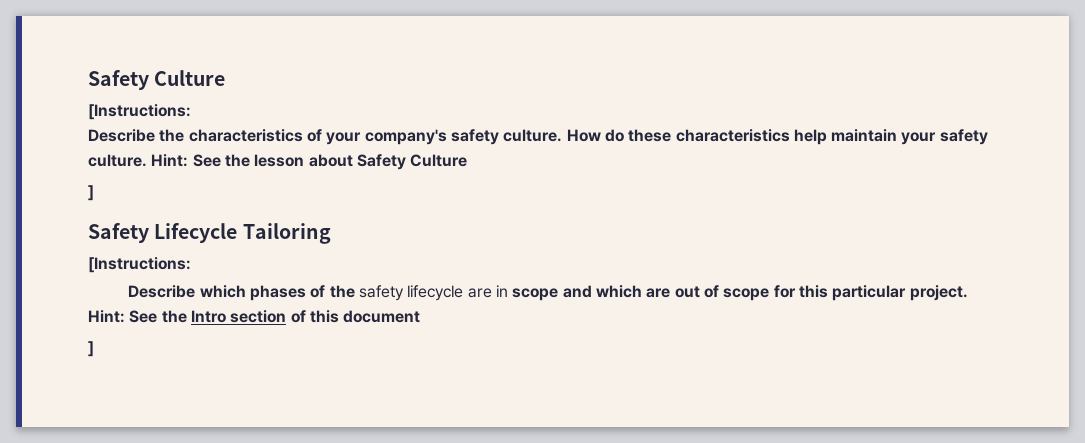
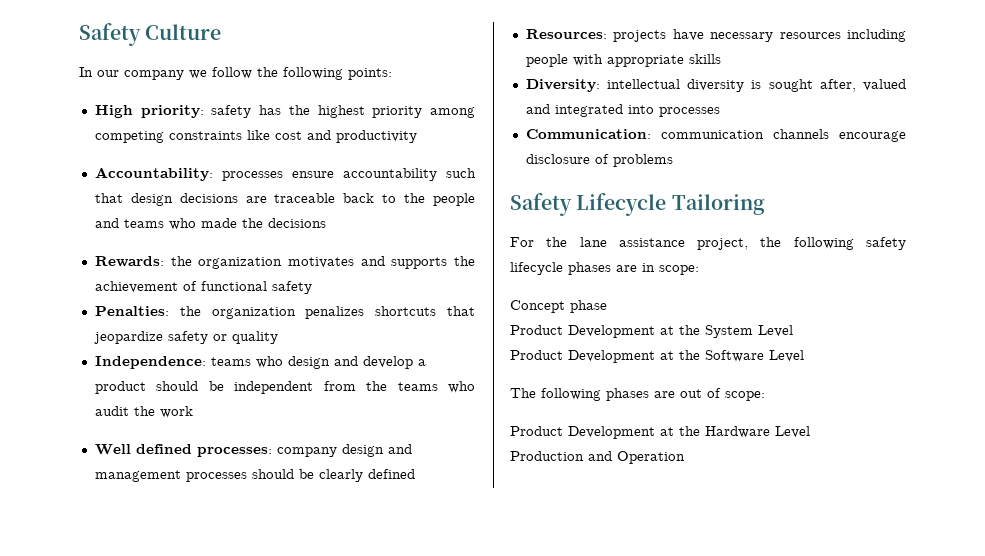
[88,70,226,90] [88,104,191,120] [88,129,988,145] [88,154,468,170] [88,185,94,201] [88,223,331,244] [88,257,191,273] [128,285,355,301] Safety Culture // [Instructions: // Describe the characteristics of your company's safety culture. How do these characteristics help maintain your safety culture. Hint: See the lesson about Safety Culture // ] // Safety Lifecycle Tailoring // [Instructions: // Describe which phases of the -> [79,23,222,46] [79,67,392,80] [94,105,475,118] [94,130,417,143] [94,167,476,181] [94,193,476,206] [94,218,326,230] [94,256,476,269] [94,281,312,294] [94,306,475,319] [93,331,278,344] [94,356,426,369] [94,381,476,394] [94,406,193,418] [94,444,412,457] [94,469,415,482] [525,29,906,42] [525,54,721,67] [525,79,906,92] [525,104,720,117] [525,129,906,142] [525,154,673,167] [510,193,765,216] [510,237,854,250] Safety Culture // In our company we follow the following points: // High priority: safety has the highest priority among competing constraints like cost and productivity // Accountability: processes ensure accountability such that design decisions are traceable back to the people and teams who made the decisions // Rewards: the organization motivates and supports the achievement of functional safety // Penalties: the organization penalizes shortcuts that jeopardize safety or quality // Independence: teams who design and develop a product should be independent from the teams who audit the work // Well defined processes: company design and management processes should be clearly defined // Resources: projects have necessary resources including people with appropriate skills // Diversity: intellectual diversity is sought after, valued and integrated into processes // Communication: communication channels encourage disclosure of problems // Safety Lifecycle Tailoring // For the lane assistance project, the following
(464, 293) none -> [568,262,611,275] phases
[512,285,968,301] [88,310,421,323] [88,341,94,357] scope and which are out of scope for this particular project. Hint: See the Intro section of this document // ] -> [659,265,699,275] [510,300,607,313] [510,325,793,338] [510,350,804,363] [510,388,765,401] [510,426,810,439] [510,451,685,464] scope: // Concept phase // Product Development at the System Level // Product Development at the Software Level // The following phases are out of scope: // Product Development at the Hardware Level // Production and Operation

